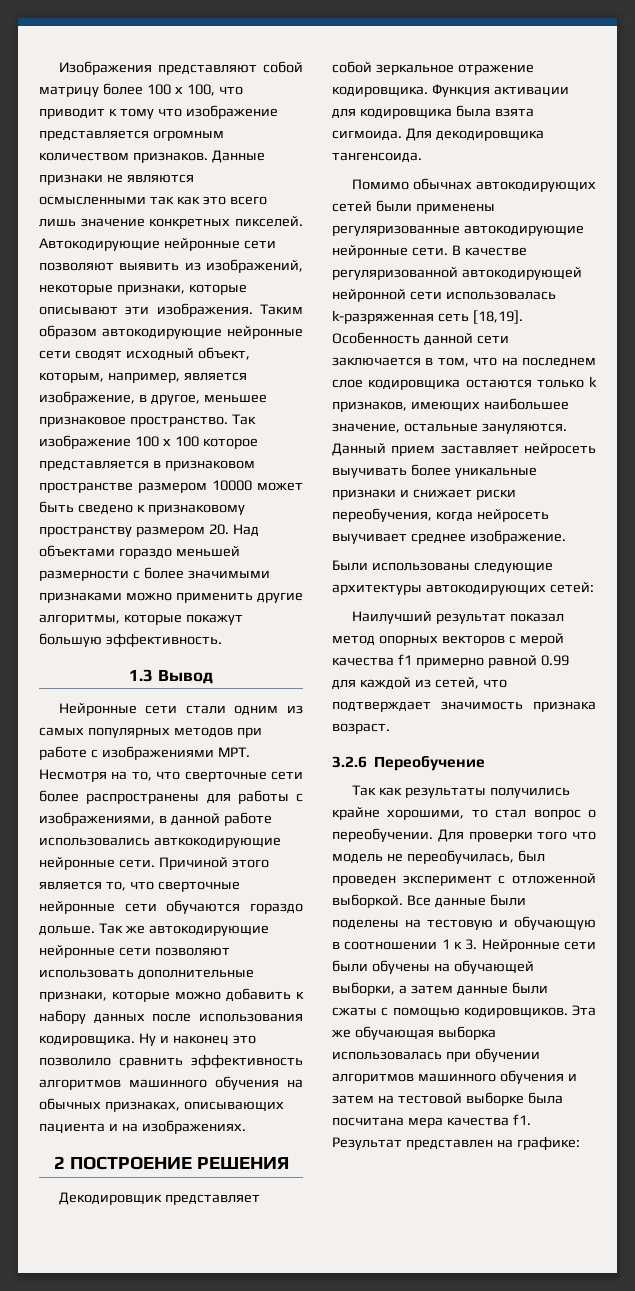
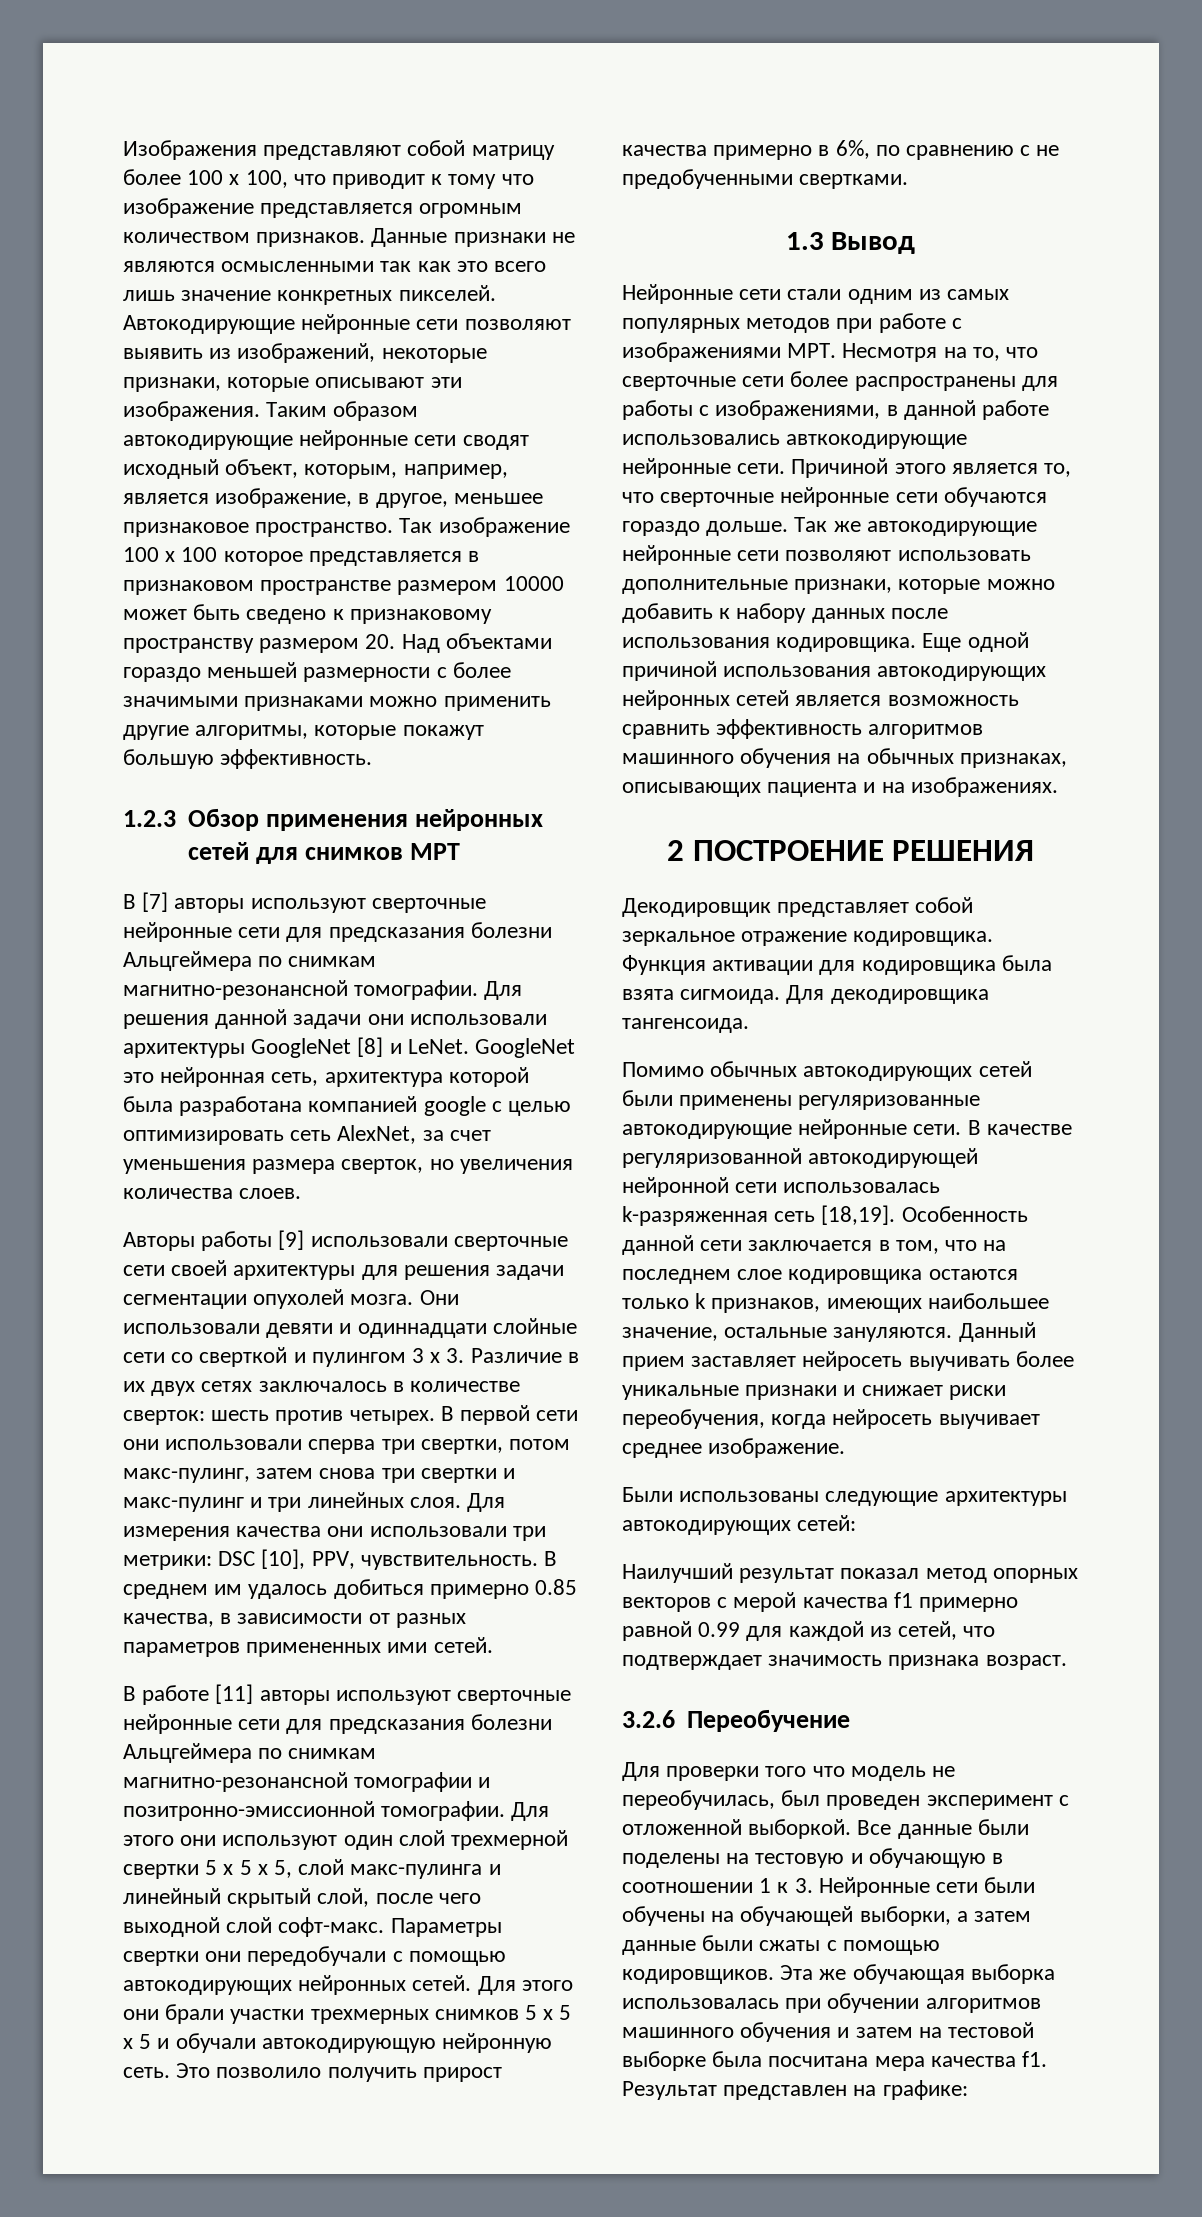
(222, 640) none -> [123,808,543,831] [187,842,460,864] [123,892,486,913] [123,922,552,942] [123,951,377,971] [123,980,523,1000] [123,1009,547,1029] [123,1037,576,1058] [123,1067,529,1087] [123,1096,572,1116] [123,1125,491,1145] [123,1159,573,1174] [123,1188,302,1199] [123,1230,568,1251] [123,1260,565,1280] [123,1289,459,1309] [123,1318,577,1338] [123,1347,579,1367] [123,1381,521,1396] [123,1405,579,1425] [123,1439,571,1454] [123,1468,516,1483] [123,1492,506,1512] [123,1526,546,1541] [123,1549,558,1570] [123,1579,578,1599] [123,1613,466,1628] [123,1637,493,1657] [123,1684,572,1705] [123,1714,552,1734] [123,1743,377,1763] [123,1772,491,1792] [123,1801,550,1821] [123,1830,569,1850] [123,1859,501,1879] [123,1888,481,1908] [123,1917,502,1937] [123,1946,506,1966] [123,1975,573,1995] [123,2004,572,2024] [123,2033,553,2053] [123,2063,502,2082] [622,140,1060,160] [622,169,909,189] // 1.2.3 Обзор применения нейронных сетей для снимков МРТ // В [7] авторы используют сверточные нейронные сети для предсказания болезни Альцгеймера по снимкам магнитно-резонансной томографии. Для решения данной задачи они использовали архитектуры GoogleNet [8] и LeNet. GoogleNet это нейронная сеть, архитектура которой была разработана компанией google с целью оптимизировать сеть AlexNet, за счет уменьшения размера сверток, но увеличения количества слоев. // Авторы работы [9] использовали сверточные сети своей архитектуры для решения задачи сегментации опухолей мозга. Они использовали девяти и одиннадцати слойные сети со сверткой и пулингом 3 х 3. Различие в их двух сетях заключалось в количестве сверток: шесть против четырех. В первой сети они использовали сперва три свертки, потом макс-пулинг, затем снова три свертки и макс-пулинг и три линейных слоя. Для измерения качества они использовали три метрики: DSC [10], PPV, чувствительность. В среднем им удалось добиться примерно 0.85 качества, в зависимости от разных параметров примененных ими сетей. // В работе [11] авторы используют сверточные нейронные сети для предсказания болезни Альцгеймера по снимкам магнитно-резонансной томографии и позитронно-эмиссионной томографии. Для этого они используют один слой трехмерной свертки 5 х 5 х 5, слой макс-пулинга и линейный скрытый слой, после чего выходной слой софт-макс. Параметры свертки они передобучали с помощью автокодирующих нейронных сетей. Для этого они брали участки трехмерных снимков 5 х 5 х 5 и обучали автокодирующую нейронную сеть. Это позволило получить прирост качества примерно в 6%, по сравнению с не предобученными свертками.
[138,1033,256,1046] [39,1057,111,1066] Ну и наконец это позволило -> [922,632,1029,652] [622,661,1047,681] [622,690,1019,710] Еще одной причиной использования автокодирующих нейронных сетей является возможность
[412,178,472,190] обычнах -> [710,1061,798,1077] обычных
[351,785,570,798] [332,807,596,820] [332,828,433,842] Так как результаты получились крайне хорошими, то стал вопрос о переобучении. -> (850, 1720) none

